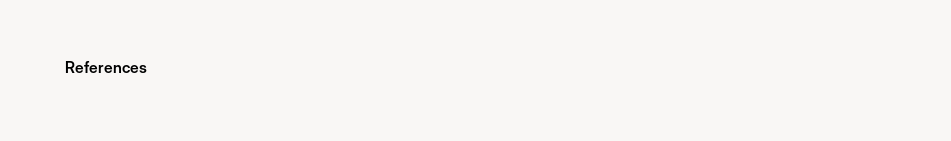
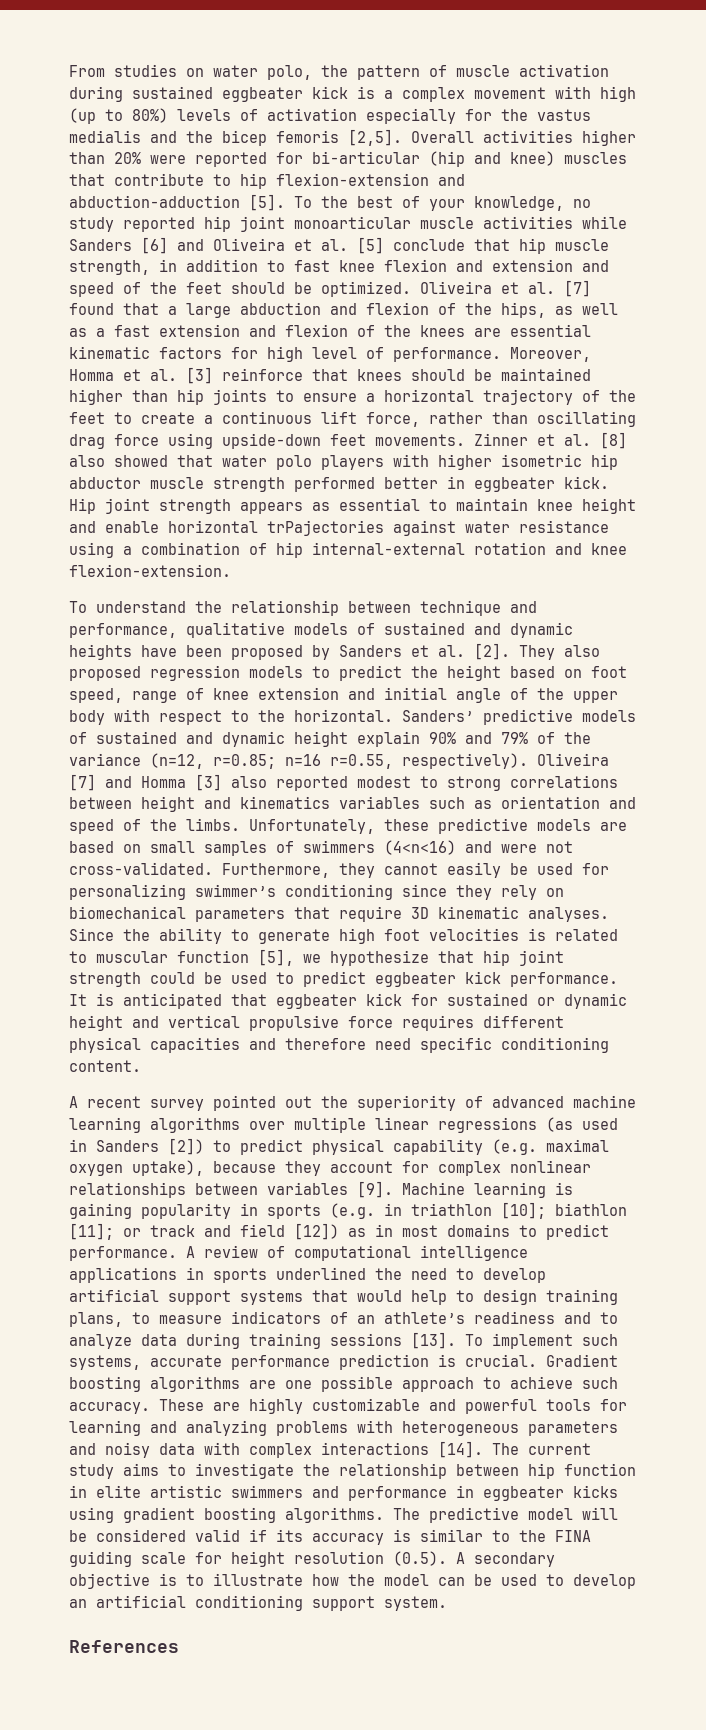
(65, 67) none -> [69,64,609,80] [69,86,636,102] [69,108,591,124] [69,129,636,146] [69,151,627,167] [69,173,465,189] [69,194,591,211] [69,216,627,232] [69,237,609,254] [69,259,609,275] [69,280,591,297] [69,302,618,318] [69,324,591,337] [69,346,591,362] [69,367,591,384] [69,389,636,405] [69,411,636,427] [69,432,627,449] [69,454,618,470] [69,476,609,492] [69,498,636,514] [69,520,609,536] [69,542,627,558] [69,564,231,577] [69,600,537,616] [69,622,573,638] [69,643,600,660] [69,665,627,681] [69,687,618,703] [69,709,636,725] [69,731,591,747] [69,753,609,769] [69,774,618,791] [69,796,636,812] [69,818,627,834] [69,840,573,856] [69,862,609,878] [69,884,564,900] [69,906,609,922] [69,928,618,944] [69,949,564,966] [69,971,618,987] [69,993,627,1009] [69,1015,564,1031] [69,1037,609,1053] [69,1060,141,1072] [69,1095,636,1111] [69,1117,618,1133] [69,1138,609,1155] [69,1160,591,1176] [69,1181,573,1198] [69,1202,627,1219] [69,1223,609,1240] [69,1245,528,1261] [69,1267,546,1283] [69,1289,618,1305] [69,1311,618,1327] [69,1332,618,1349] [69,1354,618,1370] [69,1376,618,1392] [69,1398,627,1414] [69,1420,618,1436] [69,1441,591,1458] [69,1463,636,1479] [69,1485,618,1501] [69,1507,618,1523] [69,1529,591,1545] [69,1551,555,1567] [69,1573,636,1589] [69,1595,447,1611] From studies on water polo, the pattern of muscle activation during sustained eggbeater kick is a complex movement with high (up to 80%) levels of activation especially for the vastus medialis and the bicep femoris [2,5]. Overall activities higher than 20% were reported for bi-articular (hip and knee) muscles that contribute to hip flexion-extension and abduction-adduction [5]. To the best of your knowledge, no study reported hip joint monoarticular muscle activities while Sanders [6] and Oliveira et al. [5] conclude that hip muscle strength, in addition to fast knee flexion and extension and speed of the feet should be optimized. Oliveira et al. [7] found that a large abduction and flexion of the hips, as well as a fast extension and flexion of the knees are essential kinematic factors for high level of performance. Moreover, Homma et al. [3] reinforce that knees should be maintained higher than hip joints to ensure a horizontal trajectory of the feet to create a continuous lift force, rather than oscillating drag force using upside-down feet movements. Zinner et al. [8] also showed that water polo players with higher isometric hip abductor muscle strength performed better in eggbeater kick. Hip joint strength appears as essential to maintain knee height and enable horizontal trPajectories against water resistance using a combination of hip internal-external rotation and knee flexion-extension. // To understand the relationship between technique and performance, qualitative models of sustained and dynamic heights have been proposed by Sanders et al. [2]. They also proposed regression models to predict the height based on foot speed, range of knee extension and initial angle of the upper body with respect to the horizontal. Sanders’ predictive models of sustained and dynamic height explain 90% and 79% of the variance (n=12, r=0.85; n=16 r=0.55, respectively). Oliveira [7] and Homma [3] also reported modest to strong correlations between height and kinematics variables such as orientation and speed of the limbs. Unfortunately, these predictive models are based on small samples of swimmers (4<n<16) and were not cross-validated. Furthermore, they cannot easily be used for personalizing swimmer’s conditioning since they rely on biomechanical parameters that require 3D kinematic analyses. Since the ability to generate high foot velocities is related to muscular function [5], we hypothesize that hip joint strength could be used to predict eggbeater kick performance. It is anticipated that eggbeater kick for sustained or dynamic height and vertical propulsive force requires different physical capacities and therefore need specific conditioning content. // A recent survey pointed out the superiority of advanced machine learning algorithms over multiple linear regressions (as used in Sanders [2]) to predict physical capability (e.g. maximal oxygen uptake), because they account for complex nonlinear relationships between variables [9]. Machine learning is gaining popularity in sports (e.g. in triathlon [10]; biathlon [11]; or track and field [12]) as in most domains to predict performance. A review of computational intelligence applications in sports underlined the need to develop artificial support systems that would help to design training plans, to measure indicators of an athlete’s readiness and to analyze data during training sessions [13]. To implement such systems, accurate performance prediction is crucial. Gradient boosting algorithms are one possible approach to achieve such accuracy. These are highly customizable and powerful tools for learning and analyzing problems with heterogeneous parameters and noisy data with complex interactions [14]. The current study aims to investigate the relationship between hip function in elite artistic swimmers and performance in eggbeater kicks using gradient boosting algorithms. The predictive model will be considered valid if its accuracy is similar to the FINA guiding scale for height resolution (0.5). A secondary objective is to illustrate how the model can be used to develop an artificial conditioning support system. //

